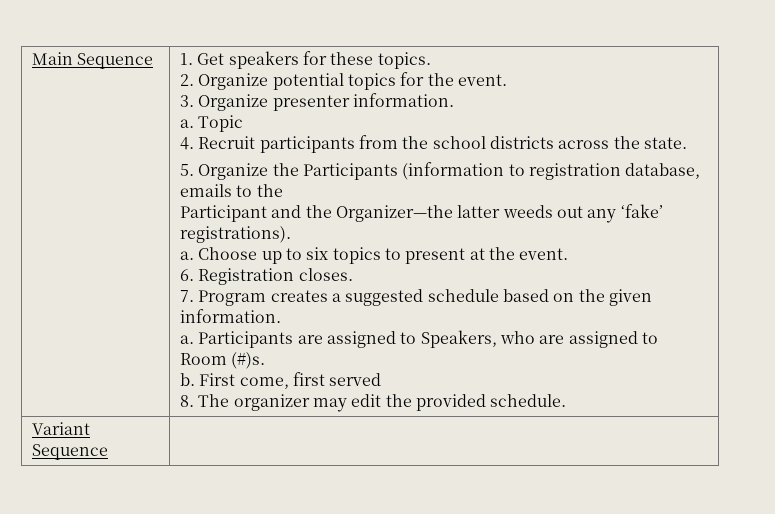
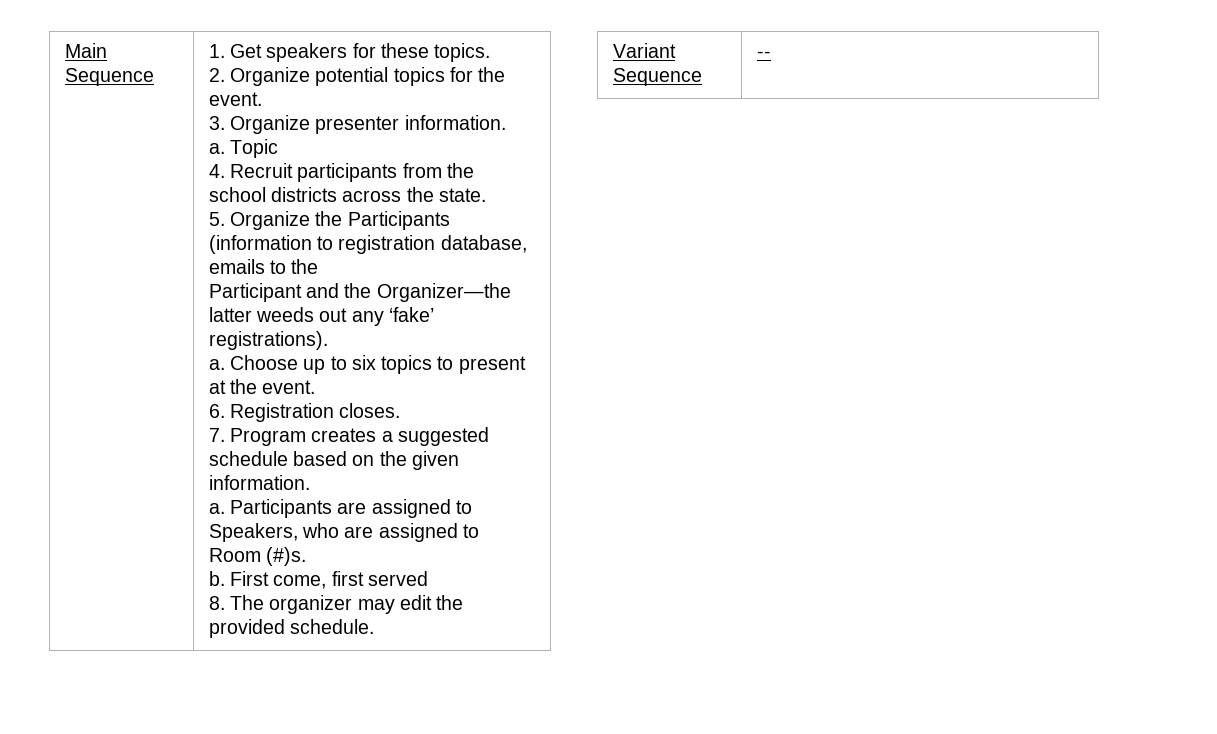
(109, 452) none -> [756,51,771,58] --

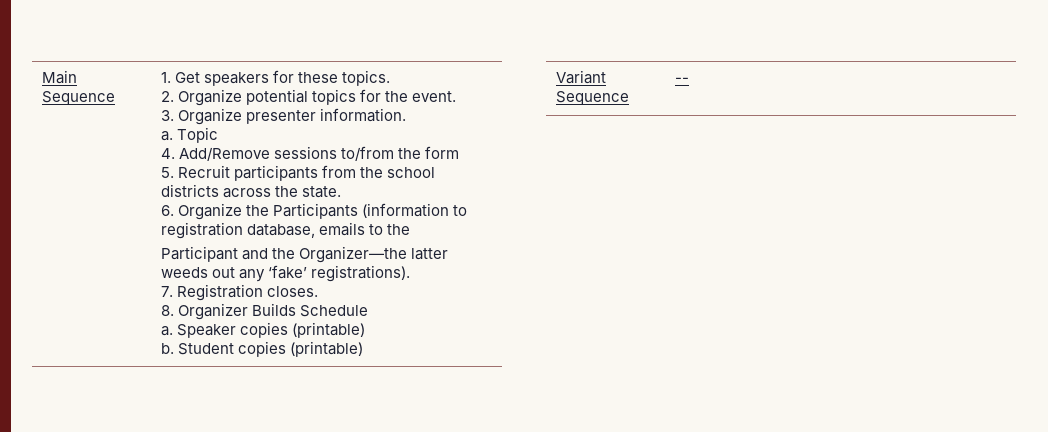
(225, 171) none -> [178,146,459,161] [160,167,174,178] Add/Remove sessions to/from the form // 5.
[208,212,225,226] 5. -> [160,205,174,216] 6.
[208,355,526,374] [208,379,316,394] [208,403,401,422] [208,427,489,446] [208,451,459,470] [208,475,310,490] [208,499,472,518] [208,523,479,542] [208,547,307,566] [208,571,428,589] [208,595,464,614] [208,619,375,638] a. Choose up to six topics to present at the event. // 6. Registration closes. // 7. Program creates a suggested schedule based on the given information. // a. Participants are assigned to Speakers, who are assigned to Room (#)s. // b. First come, first served // 8. The organizer may edit the provided schedule. -> [160,284,318,301] [160,303,368,320] [160,322,365,338] [160,341,363,357] 7. Registration closes. // 8. Organizer Builds Schedule // a. Speaker copies (printable) // b. Student copies (printable)

